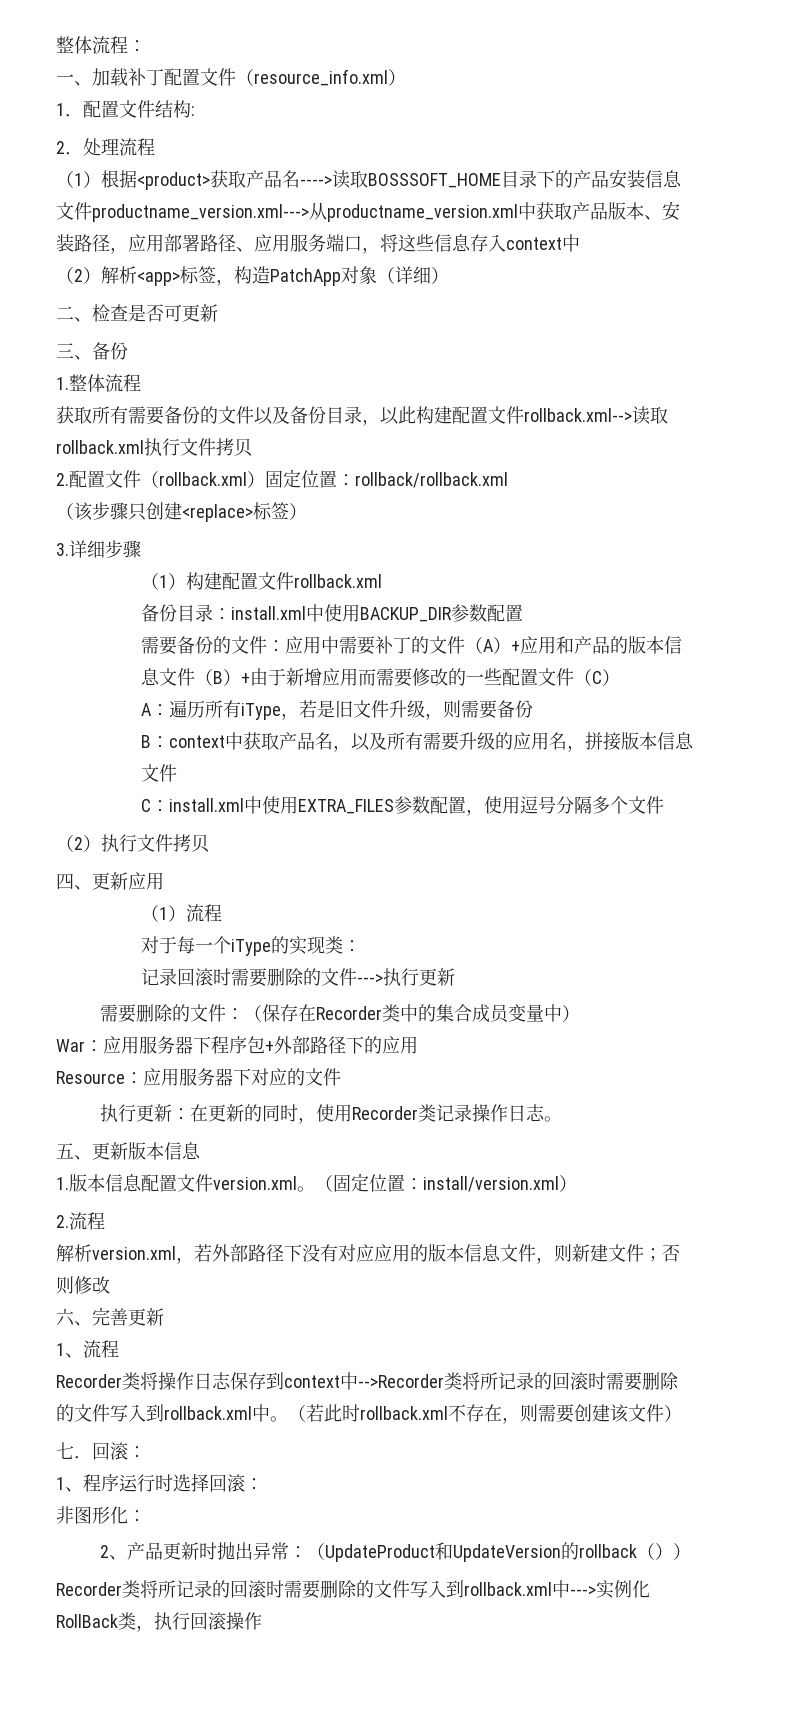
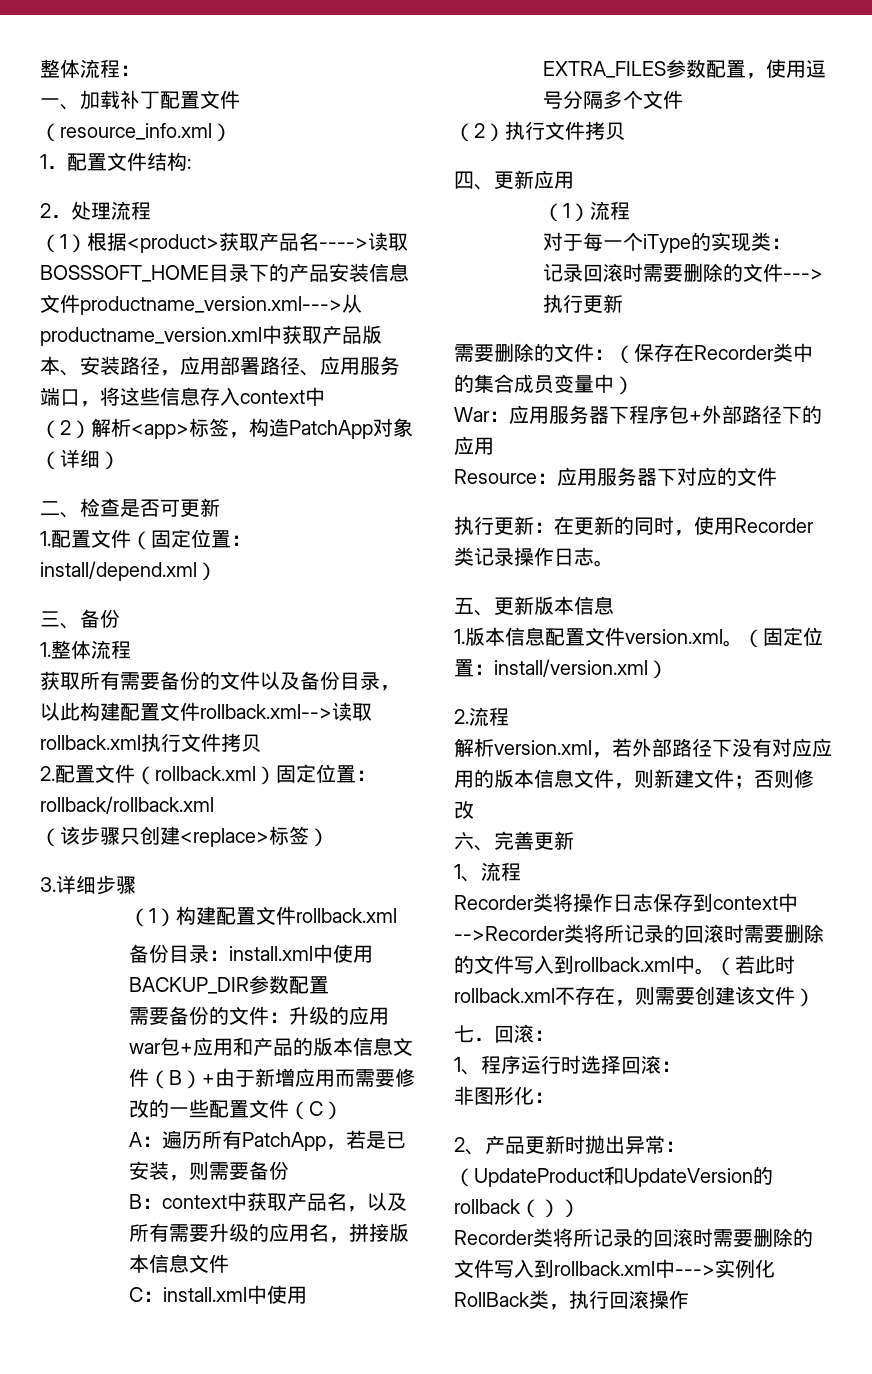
(218, 313) none -> [40,529,251,550] [40,561,217,581] // 1.配置文件（固定位置：install/depend.xml）
[285,636,512,655] 应用中需要补丁的文件（A） -> [289,1006,390,1025] [129,1037,181,1056] 升级的应用war包
[241,700,426,720] iType，若是旧文件升级 -> [242,1130,407,1151] [129,1161,170,1180] PatchApp，若是已安装

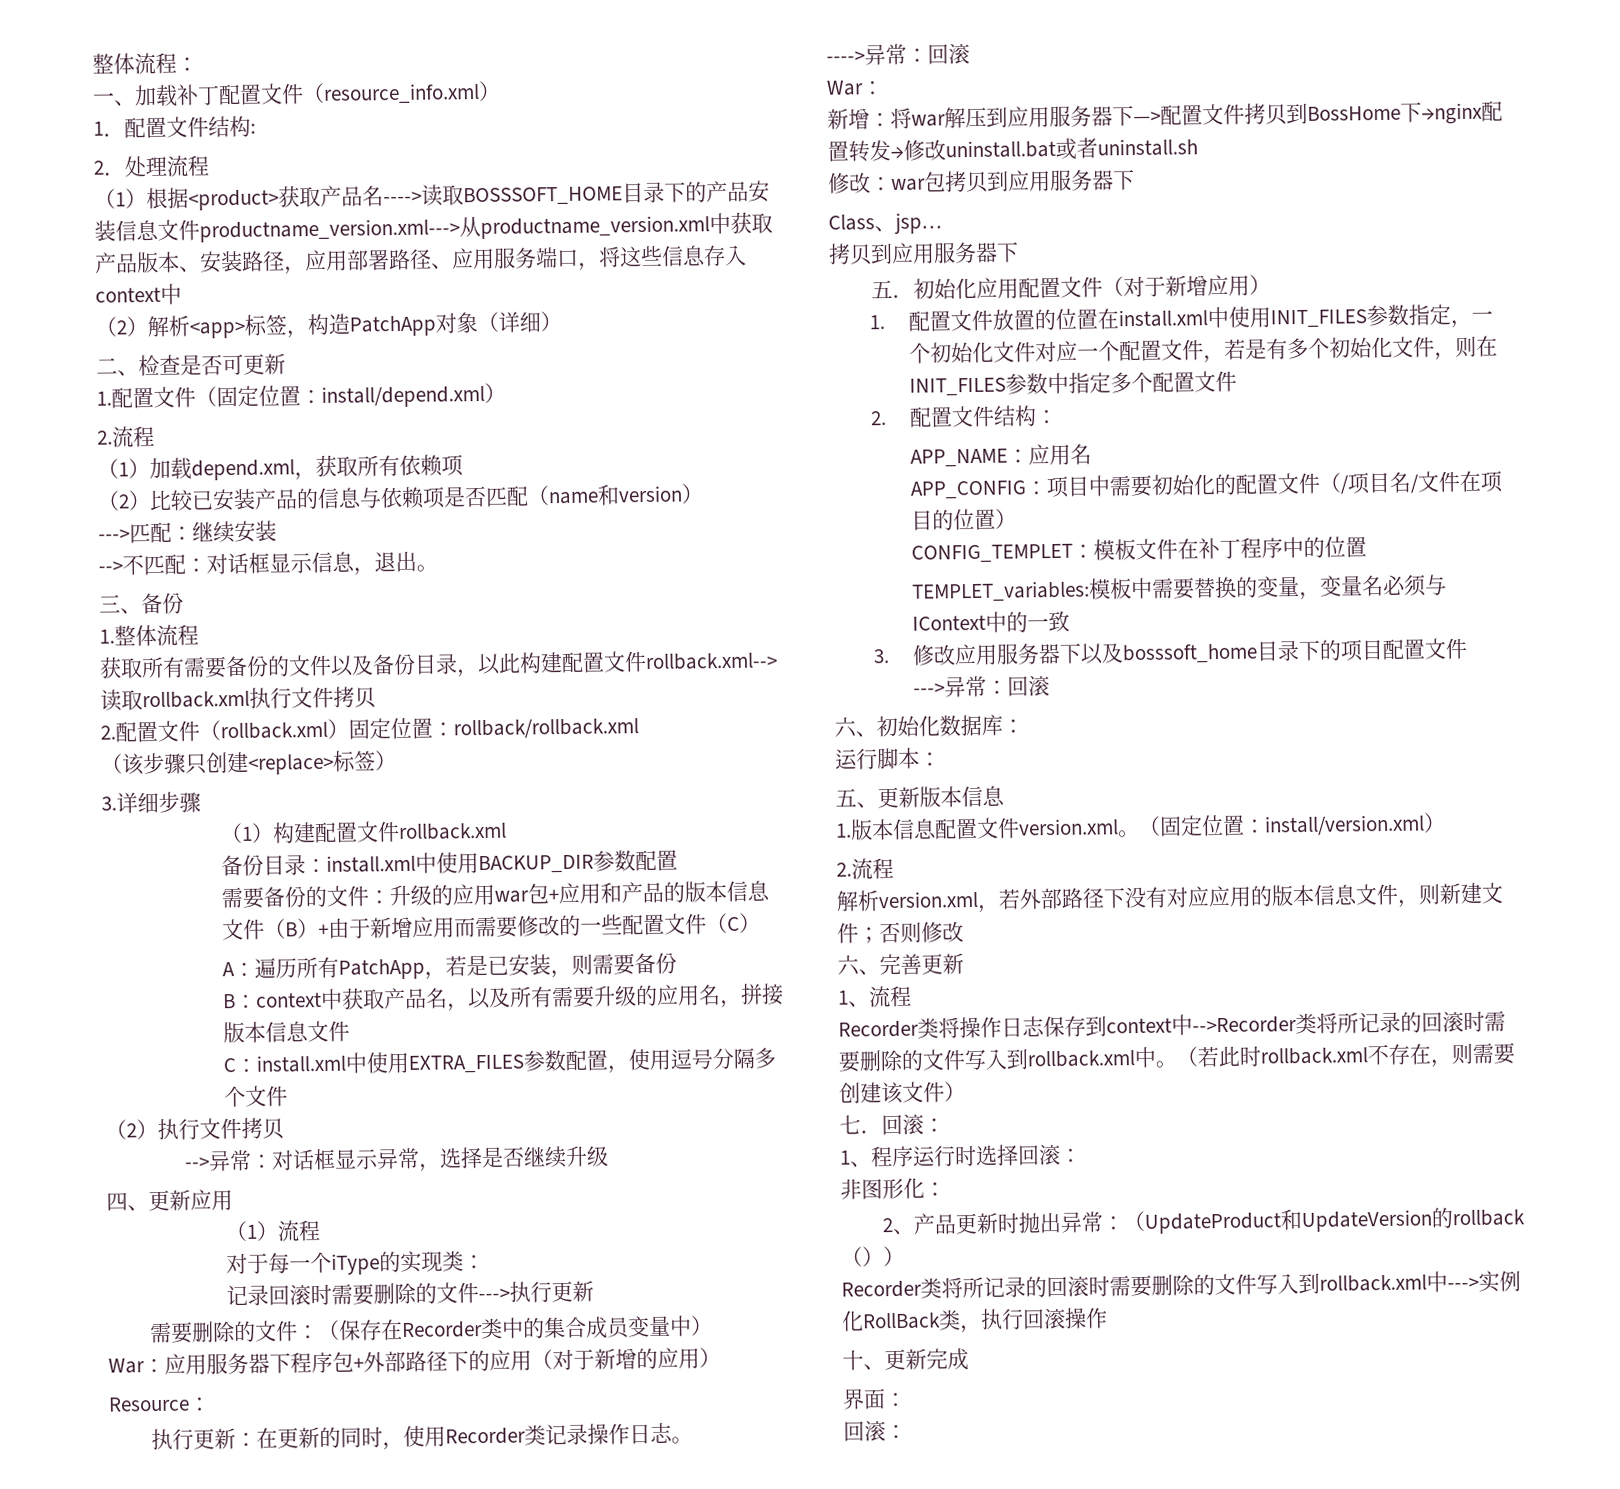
(217, 571) none -> [97,425,155,448] [97,454,464,481] [97,483,704,512] [98,520,277,544] [98,550,438,576] // 2.流程 // （1）加载depend.xml，获取所有依赖项 // （2）比较已安装产品的信息与依赖项是否匹配（name和version） // --->匹配：继续安装 // -->不匹配：对话框显示信息，退出。
(625, 131) none -> [185,1145,610,1172] // -->异常：对话框显示异常，选择是否继续升级
[454,467,777,486] // Resource：应用服务器下对应的文件 -> [531,1347,721,1371] [108,1396,211,1412] （对于新增的应用） // Resource：
(614, 563) none -> [826,42,970,66] [826,80,884,96] [827,100,1503,130] [827,137,1198,163] [828,168,1135,194] [828,212,942,234] [828,241,1019,266] [871,274,1272,300] [868,304,1494,332] [909,335,1499,364] [909,370,1238,396] [869,405,1059,428] [910,443,1093,467] [910,470,1504,499] [911,508,1018,531] [911,536,1368,563] [912,574,1448,602] [912,610,1071,633] [872,637,1469,666] [913,675,1051,698] [834,714,1024,738] [835,747,941,770] // ---->异常：回滚 // War： // 新增：将war解压到应用服务器下—>配置文件拷贝到BossHome下→nginx配置转发→修改uninstall.bat或者uninstall.sh // 修改：war包拷贝到应用服务器下 // Class、jsp… // 拷贝到应用服务器下 // 五．初始化应用配置文件（对于新增应用） // 1.配置文件放置的位置在install.xml中使用INIT_FILES参数指定，一个初始化文件对应一个配置文件，若是有多个初始化文件，则在INIT_FILES参数中指定多个配置文件 // 2.配置文件结构： // APP_NAME：应用名 // APP_CONFIG：项目中需要初始化的配置文件（/项目名/文件在项目的位置） // CONFIG_TEMPLET：模板文件在补丁程序中的位置 // TEMPLET_variables:模板中需要替换的变量，变量名必须与IContext中的一致 // 3.修改应用服务器下以及bosssoft_home目录下的项目配置文件 // --->异常：回滚 // 六、初始化数据库： // 运行脚本：
(689, 1299) none -> [842,1348,969,1371] [842,1388,907,1410] [843,1420,907,1442] // 十、更新完成 // 界面： // 回滚：

